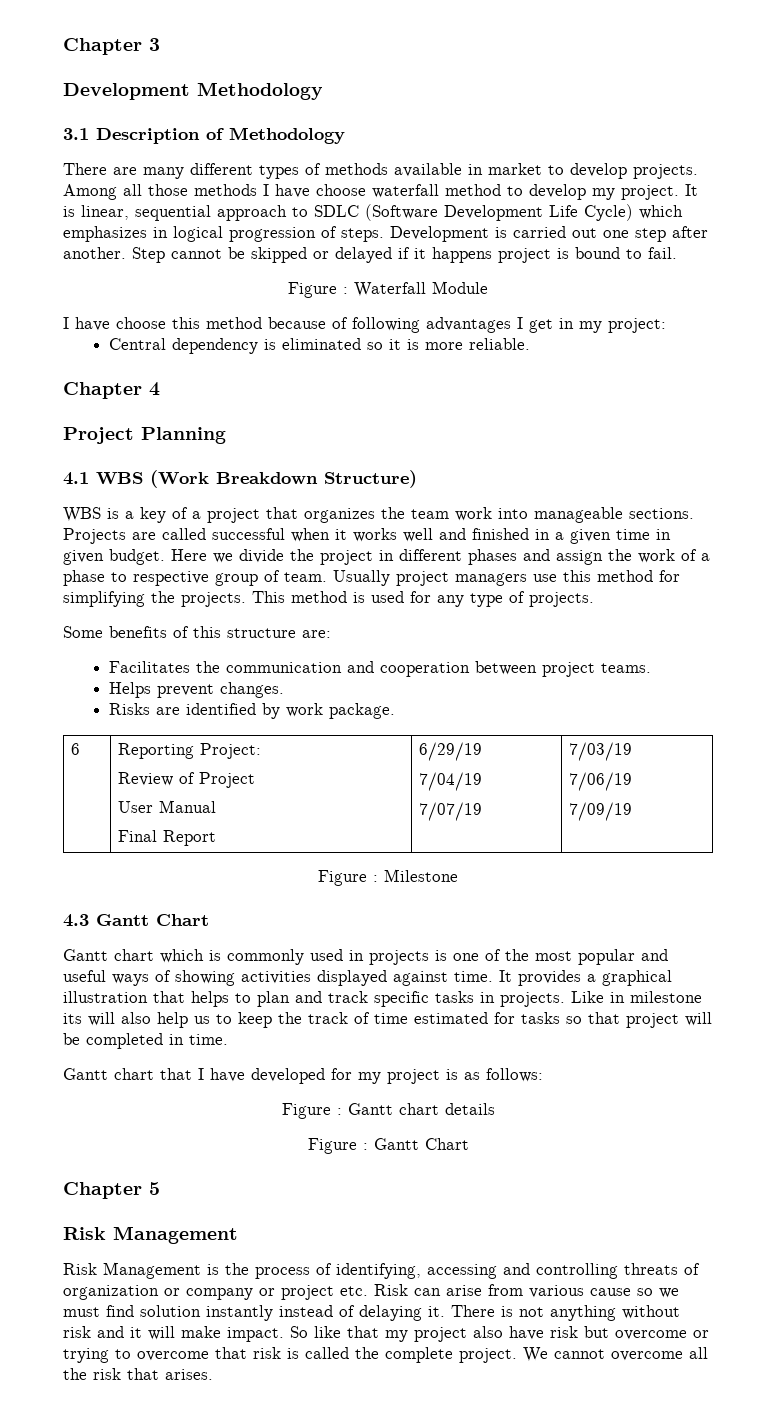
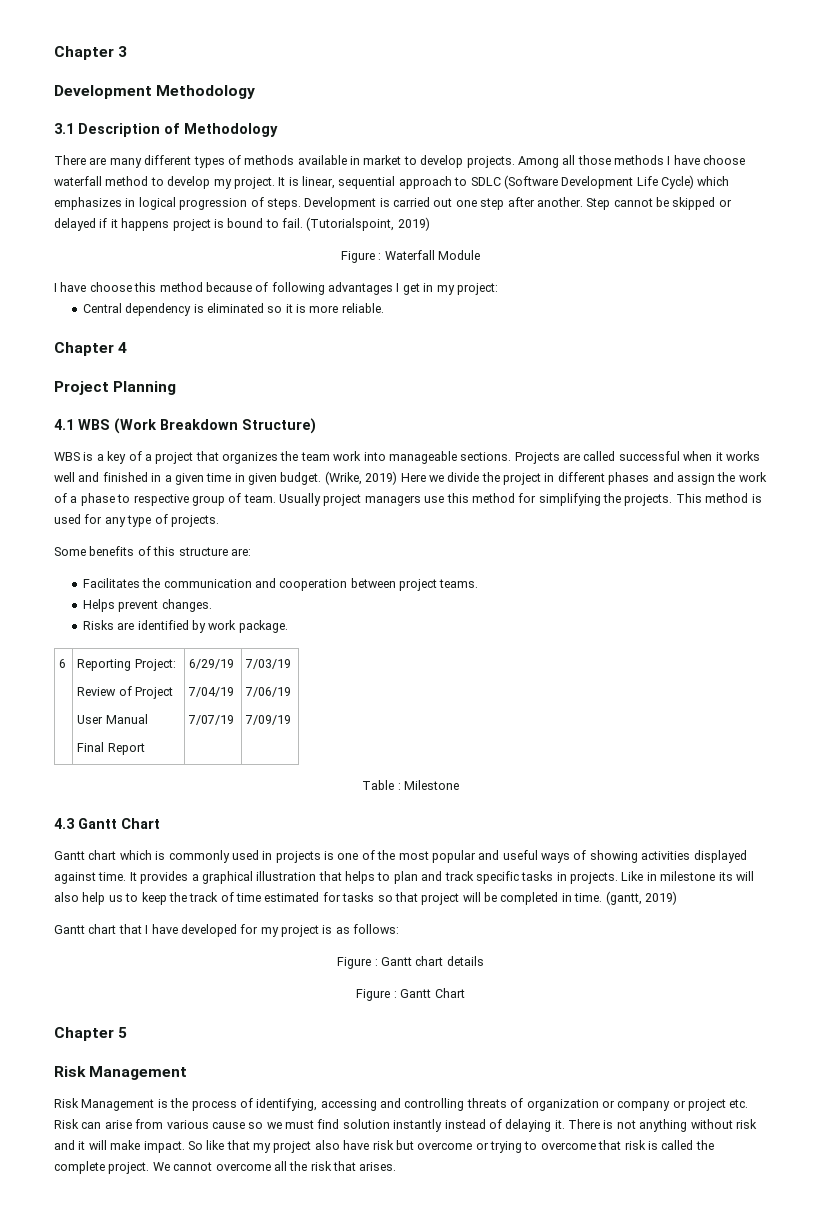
(677, 253) none -> [306,217,430,231] (Tutorialspoint, 2019)
(165, 557) none -> [324,471,398,485] (Wrike, 2019)
[318,870,367,886] Figure -> [362,780,395,790] Table
(228, 1039) none -> [605,891,677,905] (gantt, 2019)

